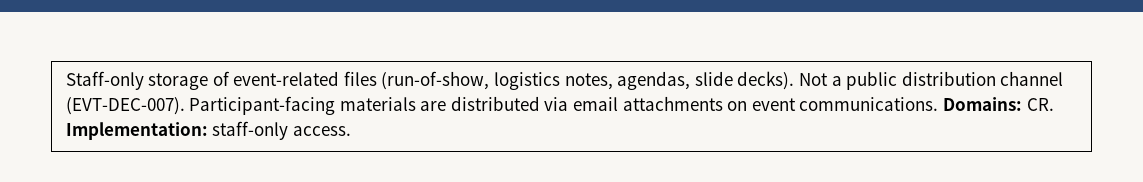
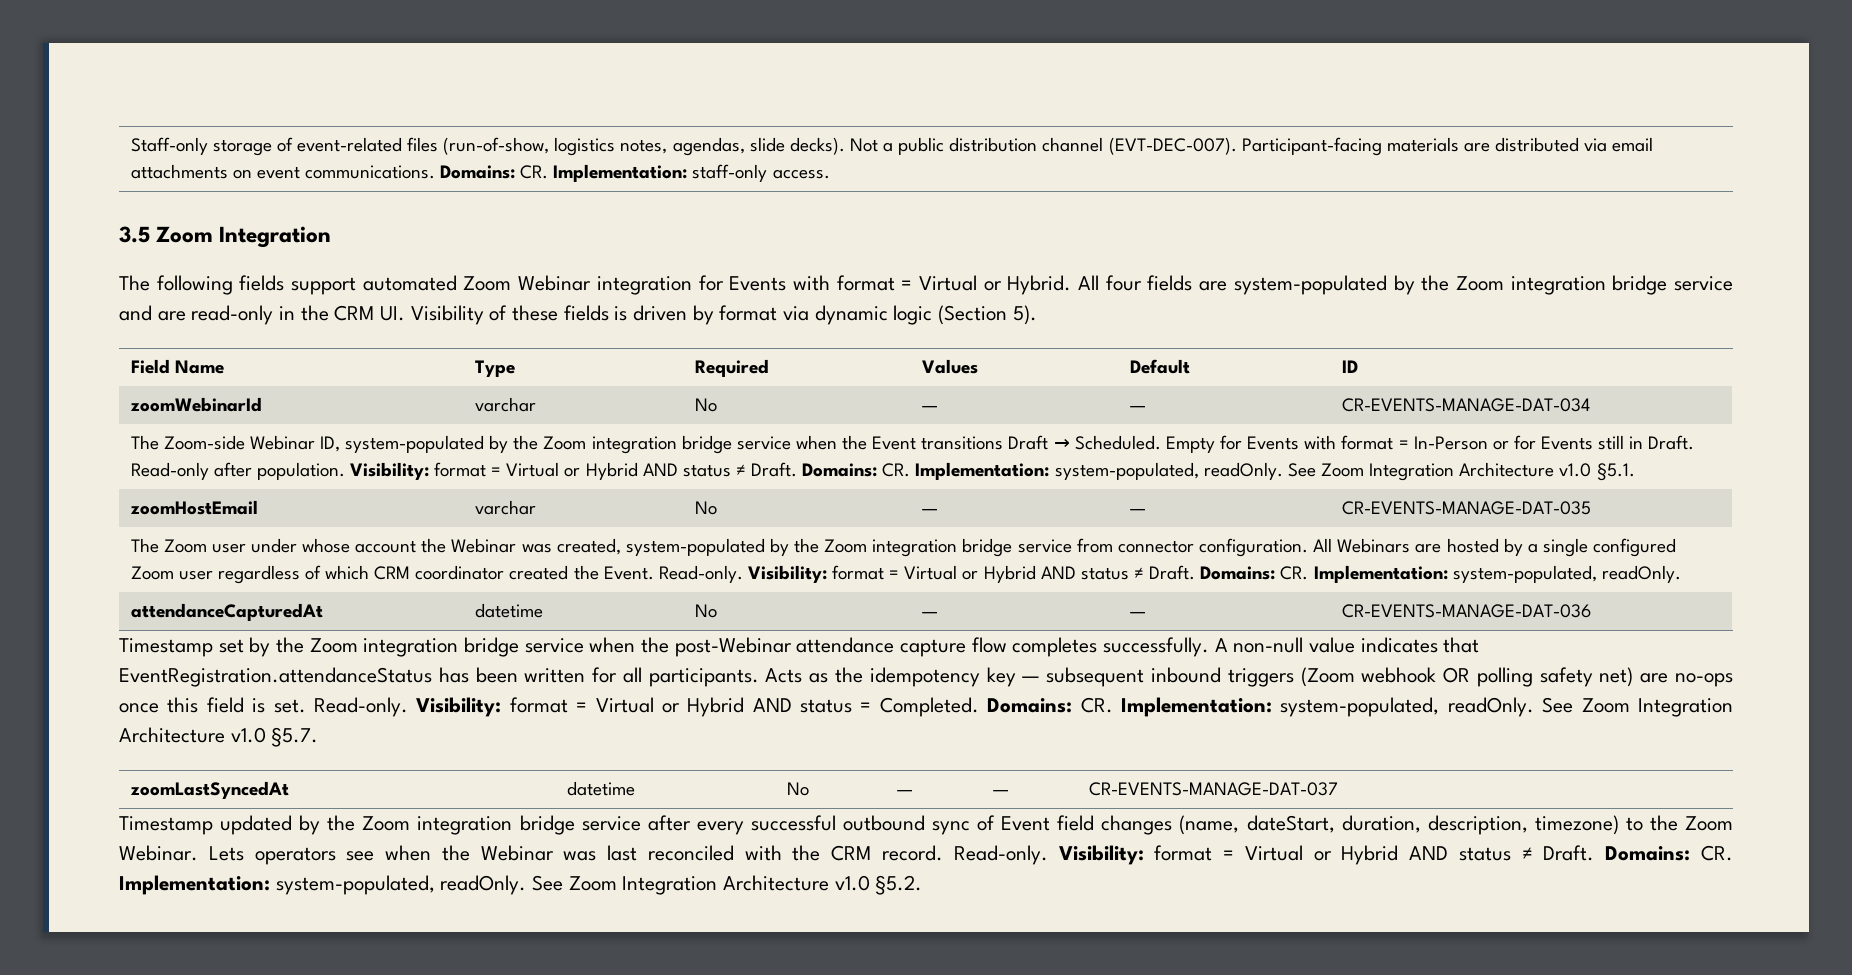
(351, 131) none -> [119,226,332,248] [119,275,1733,295] [119,305,1037,325] [130,359,224,374] [474,360,515,377] [694,359,769,377] [921,359,978,374] [1129,359,1190,374] [1341,360,1358,373] [129,397,262,412] [474,397,536,412] [694,398,717,412] [921,406,938,411] [1129,406,1146,411] [1341,398,1590,412] [130,435,1695,454] [130,462,1635,481] [129,500,258,515] [474,500,536,515] [694,501,717,515] [921,509,938,514] [1129,509,1146,514] [1341,501,1591,515] [130,538,1677,557] [130,565,1681,584] [130,603,323,621] [474,603,543,618] [694,604,717,618] [921,612,938,617] [1129,612,1146,617] [1341,604,1591,618] [119,637,1480,657] [119,667,1734,687] [119,697,1733,717] [119,727,319,747] [129,781,289,799] [566,781,635,796] [786,782,809,796] [896,790,913,795] [992,790,1009,795] [1088,782,1338,796] [119,815,1733,835] [119,845,1733,865] [119,875,923,895] // 3.5 Zoom Integration // The following fields support automated Zoom Webinar integration for Events with format = Virtual or Hybrid. All four fields are system-populated by the Zoom integration bridge service and are read-only in the CRM UI. Visibility of these fields is driven by format via dynamic logic (Section 5). // Field Name | Type | Required | Values | Default | ID // zoomWebinarId | varchar | No | — | — | CR-EVENTS-MANAGE-DAT-034 // The Zoom-side Webinar ID, system-populated by the Zoom integration bridge service when the Event transitions Draft → Scheduled. Empty for Events with format = In-Person or for Events still in Draft. Read-only after population. Visibility: format = Virtual or Hybrid AND status ≠ Draft. Domains: CR. Implementation: system-populated, readOnly. See Zoom Integration Architecture v1.0 §5.1. // zoomHostEmail | varchar | No | — | — | CR-EVENTS-MANAGE-DAT-035 // The Zoom user under whose account the Webinar was created, system-populated by the Zoom integration bridge service from connector configuration. All Webinars are hosted by a single configured Zoom user regardless of which CRM coordinator created the Event. Read-only. Visibility: format = Virtual or Hybrid AND status ≠ Draft. Domains: CR. Implementation: system-populated, readOnly. // attendanceCapturedAt | datetime | No | — | — | CR-EVENTS-MANAGE-DAT-036 // Timestamp set by the Zoom integration bridge service when the post-Webinar attendance capture flow completes successfully. A non-null value indicates that EventRegistration.attendanceStatus has been written for all participants. Acts as the idempotency key — subsequent inbound triggers (Zoom webhook OR polling safety net) are no-ops once this field is set. Read-only. Visibility: format = Virtual or Hybrid AND status = Completed. Domains: CR. Implementation: system-populated, readOnly. See Zoom Integration Architecture v1.0 §5.7. // zoomLastSyncedAt | datetime | No | — | — | CR-EVENTS-MANAGE-DAT-037 // Timestamp updated by the Zoom integration bridge service after every successful outbound sync of Event field changes (name, dateStart, duration, description, timezone) to the Zoom Webinar. Lets operators see when the Webinar was last reconciled with the CRM record. Read-only. Visibility: format = Virtual or Hybrid AND status ≠ Draft. Domains: CR. Implementation: system-populated, readOnly. See Zoom Integration Architecture v1.0 §5.2.

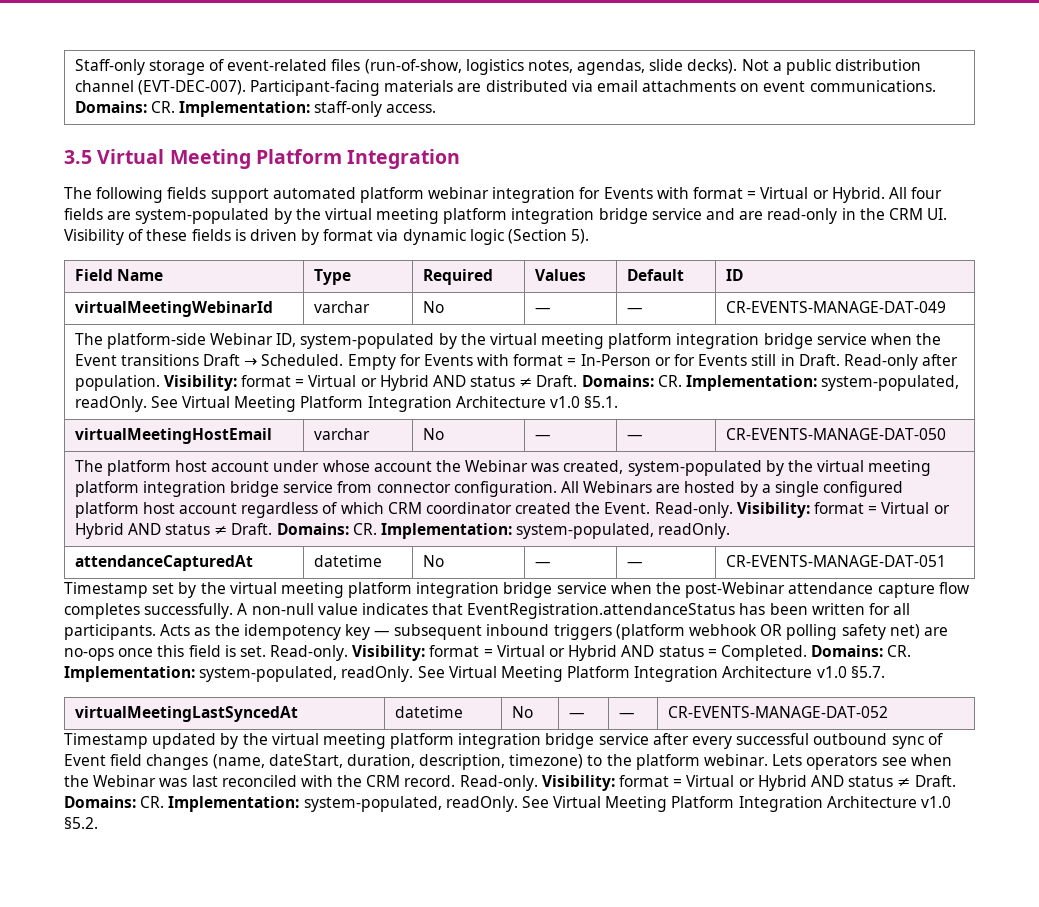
[156,226,214,243] Zoom -> [97,149,342,169] Virtual Meeting Platform
[463,275,592,291] Zoom Webinar -> [359,187,490,203] platform webinar
[1455,276,1504,291] Zoom -> [324,208,508,224] virtual meeting platform
[129,397,262,412] [474,397,536,412] [694,398,717,412] [921,406,938,411] [1129,406,1146,411] [1341,398,1590,412] [130,435,245,450] zoomWebinarId | varchar | No | — | — | CR-EVENTS-MANAGE-DAT-034 // The Zoom-side -> [74,301,273,317] [313,301,370,313] [422,301,444,313] [534,308,551,313] [626,308,643,313] [725,301,946,313] [74,333,206,349] virtualMeetingWebinarId | varchar | No | — | — | CR-EVENTS-MANAGE-DAT-049 // The platform-side
[543,436,587,450] Zoom -> [489,333,673,349] virtual meeting platform
[1320,463,1364,477] Zoom -> [181,396,364,412] Virtual Meeting Platform
[129,500,258,515] [474,500,536,515] [694,501,717,515] [921,509,938,514] [1129,509,1146,514] [1341,501,1591,515] [130,538,246,553] zoomHostEmail | varchar | No | — | — | CR-EVENTS-MANAGE-DAT-035 // The Zoom user -> [74,428,272,444] [313,428,370,440] [422,428,444,440] [534,435,551,440] [626,435,643,440] [725,428,946,440] [74,460,270,476] virtualMeetingHostEmail | varchar | No | — | — | CR-EVENTS-MANAGE-DAT-050 // The platform host account
[824,539,868,553] Zoom -> [817,460,932,476] [74,481,139,497] virtual meeting platform
[130,566,213,580] Zoom user -> [74,502,237,518] platform host account
[1341,604,1591,618] CR-EVENTS-MANAGE-DAT-036 -> [725,555,946,567] CR-EVENTS-MANAGE-DAT-051
[309,638,358,653] Zoom -> [229,582,413,598] virtual meeting platform
[1300,667,1355,687] (Zoom -> [615,624,685,640] (platform
[1581,698,1630,713] Zoom -> [448,666,631,682] Virtual Meeting Platform
[129,781,289,799] [566,781,635,796] [786,782,809,796] [896,790,913,795] [992,790,1009,795] [1088,782,1338,796] zoomLastSyncedAt | datetime | No | — | — | CR-EVENTS-MANAGE-DAT-037 -> [74,706,298,722] [394,706,463,718] [511,706,533,718] [568,713,585,718] [618,713,635,718] [667,706,888,718] virtualMeetingLastSyncedAt | datetime | No | — | — | CR-EVENTS-MANAGE-DAT-052
[362,816,411,831] Zoom -> [271,733,455,749] virtual meeting platform
[1684,816,1733,831] [119,845,198,861] Zoom Webinar. -> [635,754,769,770] platform webinar.
[568,876,617,891] Zoom -> [553,796,735,812] Virtual Meeting Platform

